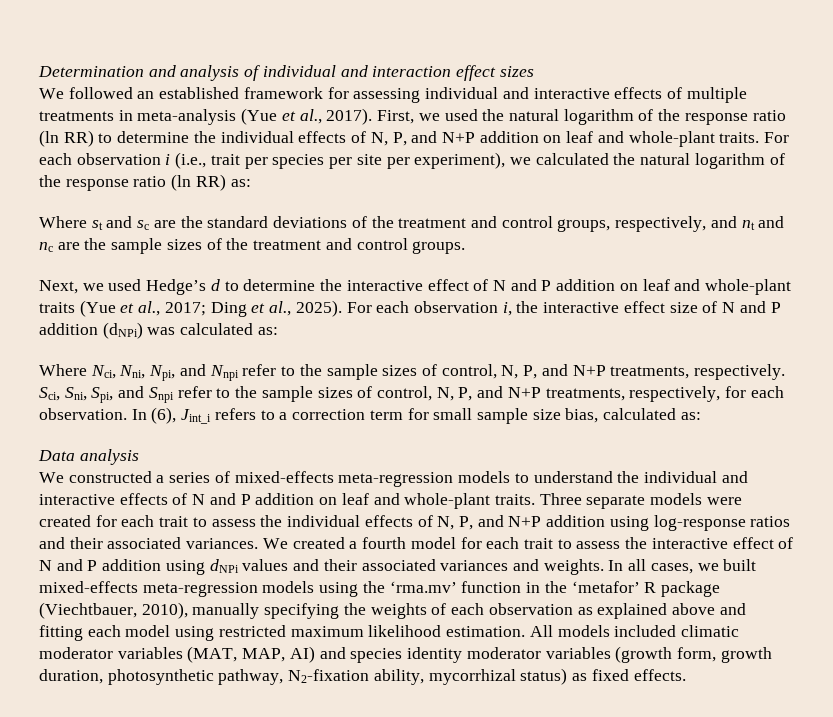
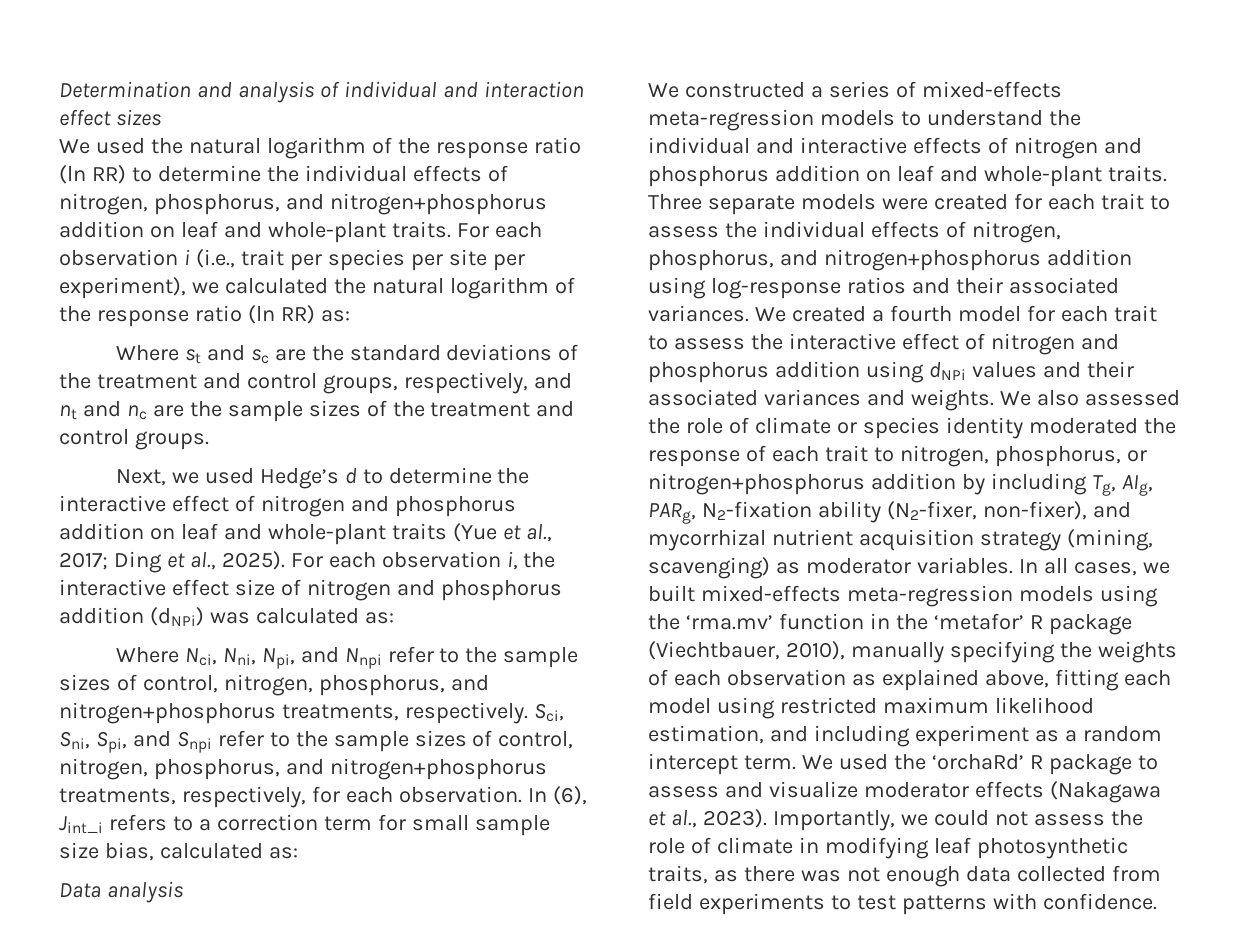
[68,87,747,103] [39,108,440,125] followed an established framework for assessing individual and interactive effects of multiple treatments in meta-analysis (Yue et al., 2017). First, we -> (90, 146) none
[370,131,475,146] N, P, and N+P -> [59,193,547,215] nitrogen, phosphorus, and nitrogen+phosphorus
[492,279,552,291] N and P -> [260,495,516,517] nitrogen and phosphorus
[722,301,781,313] N and P -> [306,579,562,601] nitrogen and phosphorus
[501,364,606,379] N, P, and N+P -> [223,674,489,696] [59,702,276,724] nitrogen, phosphorus, and nitrogen+phosphorus
[436,386,541,401] N, P, and N+P -> [59,758,547,780] nitrogen, phosphorus, and nitrogen+phosphorus
[192,493,251,505] N and P -> [1013,137,1142,159] [648,166,769,187] nitrogen and phosphorus
[437,515,542,530] N, P, and N+P -> [971,221,1061,243] [648,249,1041,271] nitrogen, phosphorus, and nitrogen+phosphorus
[39,559,98,571] N and P -> [990,333,1119,355] [648,362,769,383] nitrogen and phosphorus
(604, 567) none -> [999,390,1180,406] [648,417,1176,439] [648,445,1147,467] [648,473,1153,496] [648,501,1131,524] [648,529,1153,551] [648,557,1013,579] We also assessed the role of climate or species identity moderated the response of each trait to nitrogen, phosphorus, or nitrogen+phosphorus addition by including Tg, AIg, PARg, N2-fixation ability (N2-fixer, non-fixer), and mycorrhizal nutrient acquisition strategy (mining, scavenging) as moderator variables.
[671,603,746,615] above and -> [984,670,1049,688] above,
[446,625,739,637] [39,646,772,663] [39,668,686,685] estimation. All models included climatic moderator variables (MAT, MAP, AI) and species identity moderator variables (growth form, growth duration, photosynthetic pathway, N2-fixation ability, mycorrhizal status) as fixed effects. -> [648,725,1162,747] [648,753,1158,775] [648,781,1161,803] [648,809,1143,831] [648,837,1128,859] [648,865,1161,887] [648,893,1157,915] estimation, and including experiment as a random intercept term. We used the ‘orchaRd’ R package to assess and visualize moderator effects (Nakagawa et al., 2023). Importantly, we could not assess the role of climate in modifying leaf photosynthetic traits, as there was not enough data collected from field experiments to test patterns with confidence.

